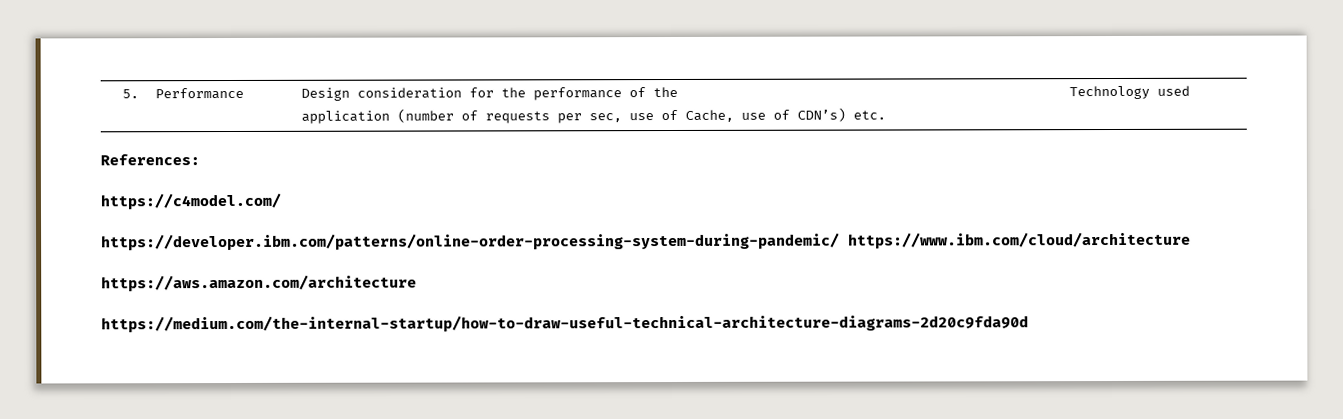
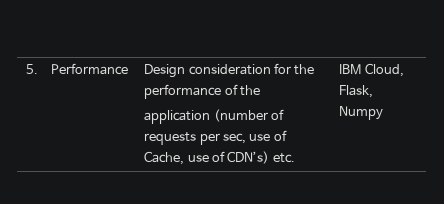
[1068,85,1190,100] [100,154,200,166] [100,192,281,210] [101,231,1191,251] [101,274,417,292] [101,314,1029,333] Technology used // References: // https://c4model.com/ // https://developer.ibm.com/patterns/online-order-processing-system-during-pandemic/ https://www.ibm.com/cloud/architecture // https://aws.amazon.com/architecture // https://medium.com/the-internal-startup/how-to-draw-useful-technical-architecture-diagrams-2d20c9fda90d -> [339,63,404,77] [339,85,374,98] [339,106,384,120] IBM Cloud, Flask, Numpy

